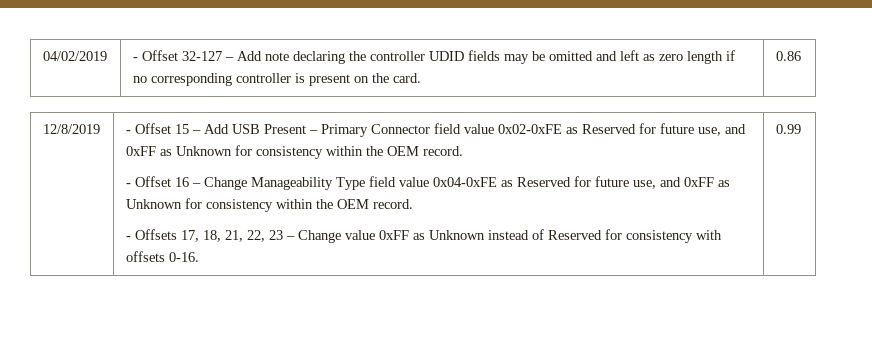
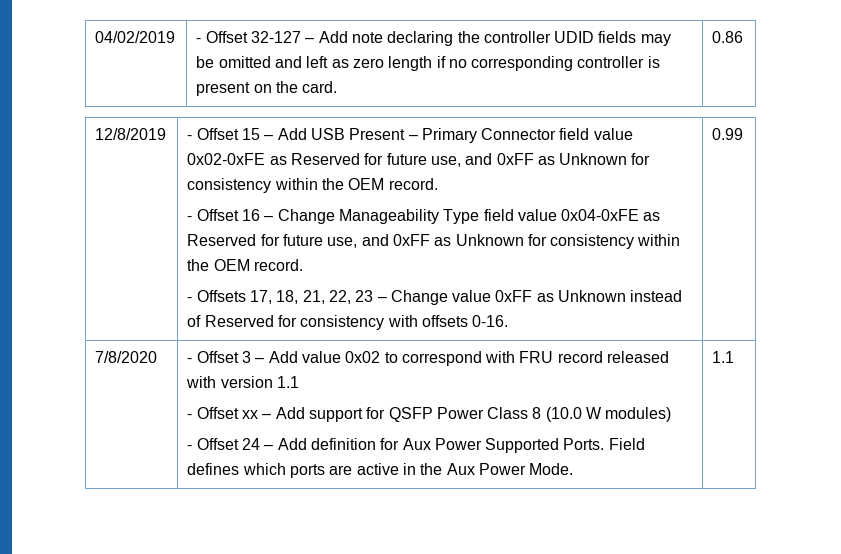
(801, 129) none -> [95,351,158,363] [187,351,670,366] [186,376,299,388] [187,407,672,422] [187,438,645,453] [187,463,574,478] [712,351,735,363] // 7/8/2020 | - Offset 3 – Add value 0x02 to correspond with FRU record released with version 1.1 // - Offset xx – Add support for QSFP Power Class 8 (10.0 W modules) // - Offset 24 – Add definition for Aux Power Supported Ports. Field defines which ports are active in the Aux Power Mode. | 1.1

